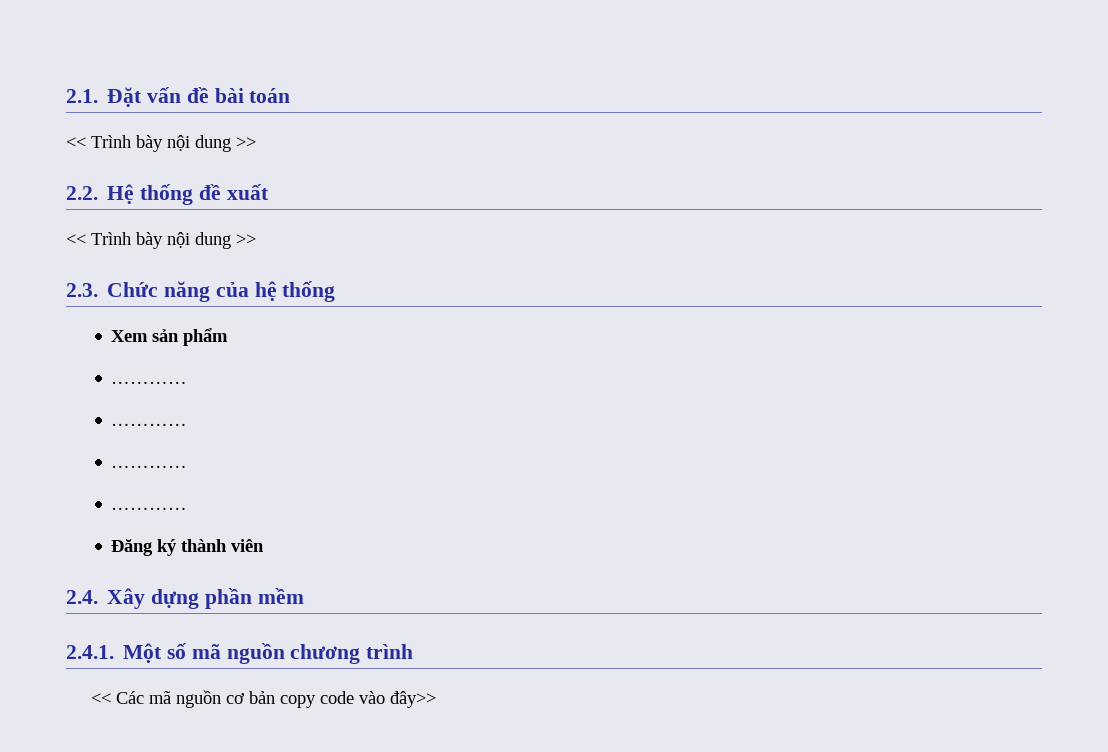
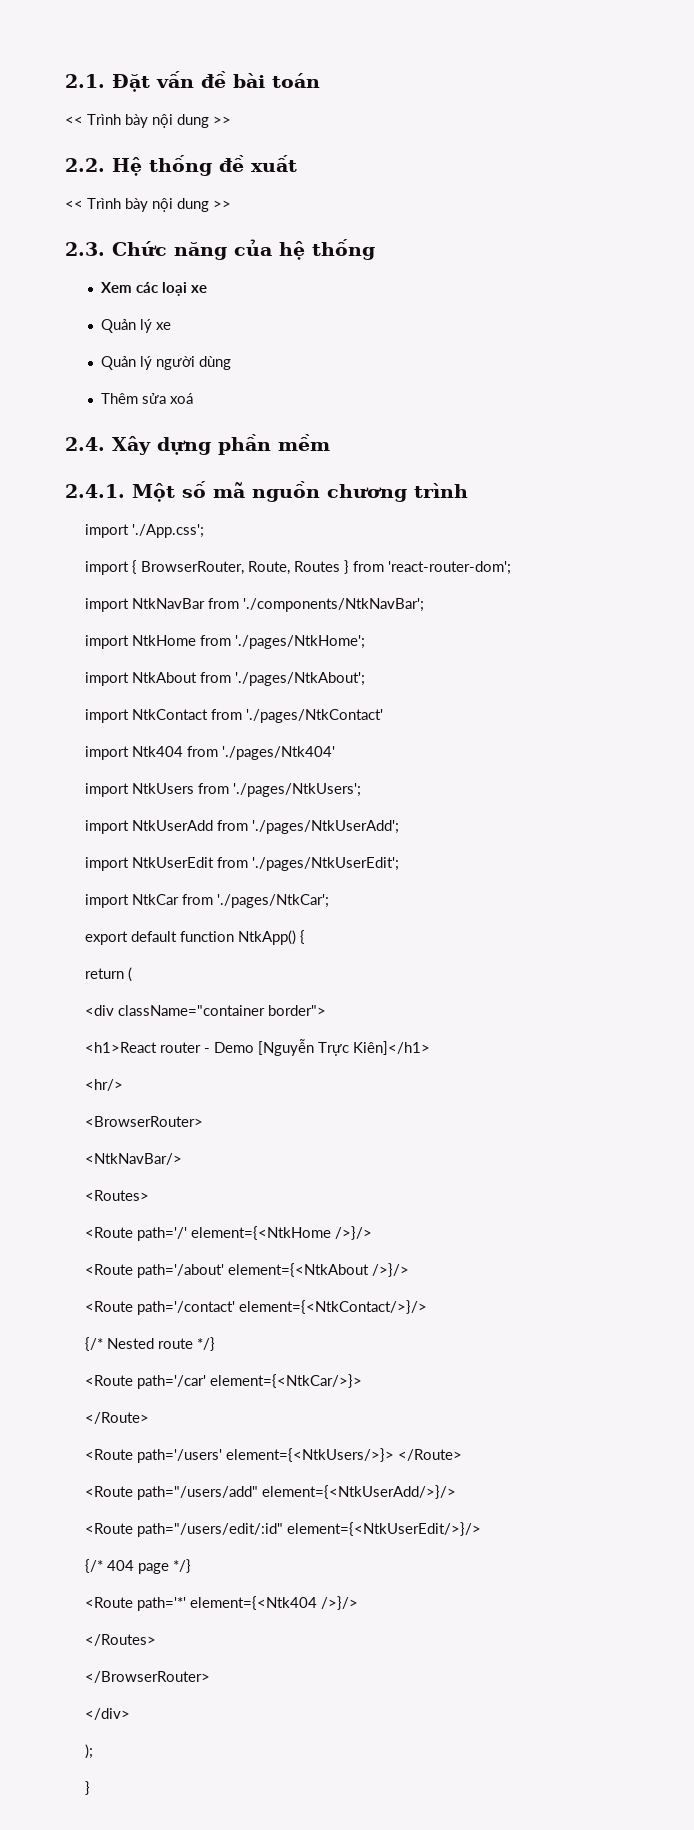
[152,328,229,346] [111,381,188,384] [111,423,188,426] [111,465,188,468] [111,507,188,510] [111,539,265,556] sản phẩm // ………… // ………… // ………… // ………… // Đăng ký thành viên -> [135,282,207,296] [100,319,171,333] [100,356,231,370] [100,393,193,404] các loại xe // Quản lý xe // Quản lý người dùng // Thêm sửa xoá
[90,690,436,708] << Các mã nguồn cơ bản copy code vào đây>> -> [84,524,204,538] [84,560,511,575] [84,598,424,612] [84,635,365,649] [84,672,365,686] [84,709,383,723] [84,746,335,760] [84,783,361,797] [84,820,399,834] [84,857,399,871] [84,894,329,908] [84,930,305,945] [84,967,132,982] [84,1005,326,1016] [84,1039,430,1056] [84,1079,123,1091] [84,1116,203,1127] [84,1153,182,1165] [84,1190,149,1201] [84,1226,372,1241] [84,1263,409,1278] [84,1300,427,1315] [84,1337,215,1351] [84,1374,362,1389] [84,1412,149,1424] [84,1448,462,1463] [84,1485,456,1500] [84,1522,481,1537] [84,1559,191,1574] [84,1596,358,1611] [84,1634,156,1646] [84,1671,210,1683] [84,1708,130,1720] [84,1744,93,1759] [84,1781,90,1795] import './App.css'; // import { BrowserRouter, Route, Routes } from 'react-router-dom'; // import NtkNavBar from './components/NtkNavBar'; // import NtkHome from './pages/NtkHome'; // import NtkAbout from './pages/NtkAbout'; // import NtkContact from './pages/NtkContact' // import Ntk404 from './pages/Ntk404' // import NtkUsers from './pages/NtkUsers'; // import NtkUserAdd from './pages/NtkUserAdd'; // import NtkUserEdit from './pages/NtkUserEdit'; // import NtkCar from './pages/NtkCar'; // export default function NtkApp() { // return ( // <div className="container border"> // <h1>React router - Demo [Nguyễn Trực Kiên]</h1> // <hr/> // <BrowserRouter> // <NtkNavBar/> // <Routes> // <Route path='/' element={<NtkHome />}/> // <Route path='/about' element={<NtkAbout />}/> // <Route path='/contact' element={<NtkContact/>}/> // {/* Nested route */} // <Route path='/car' element={<NtkCar/>}> // </Route> // <Route path='/users' element={<NtkUsers/>}> </Route> // <Route path="/users/add" element={<NtkUserAdd/>}/> // <Route path="/users/edit/:id" element={<NtkUserEdit/>}/> // {/* 404 page */} // <Route path='*' element={<Ntk404 />}/> // </Routes> // </BrowserRouter> // </div> // ); // }

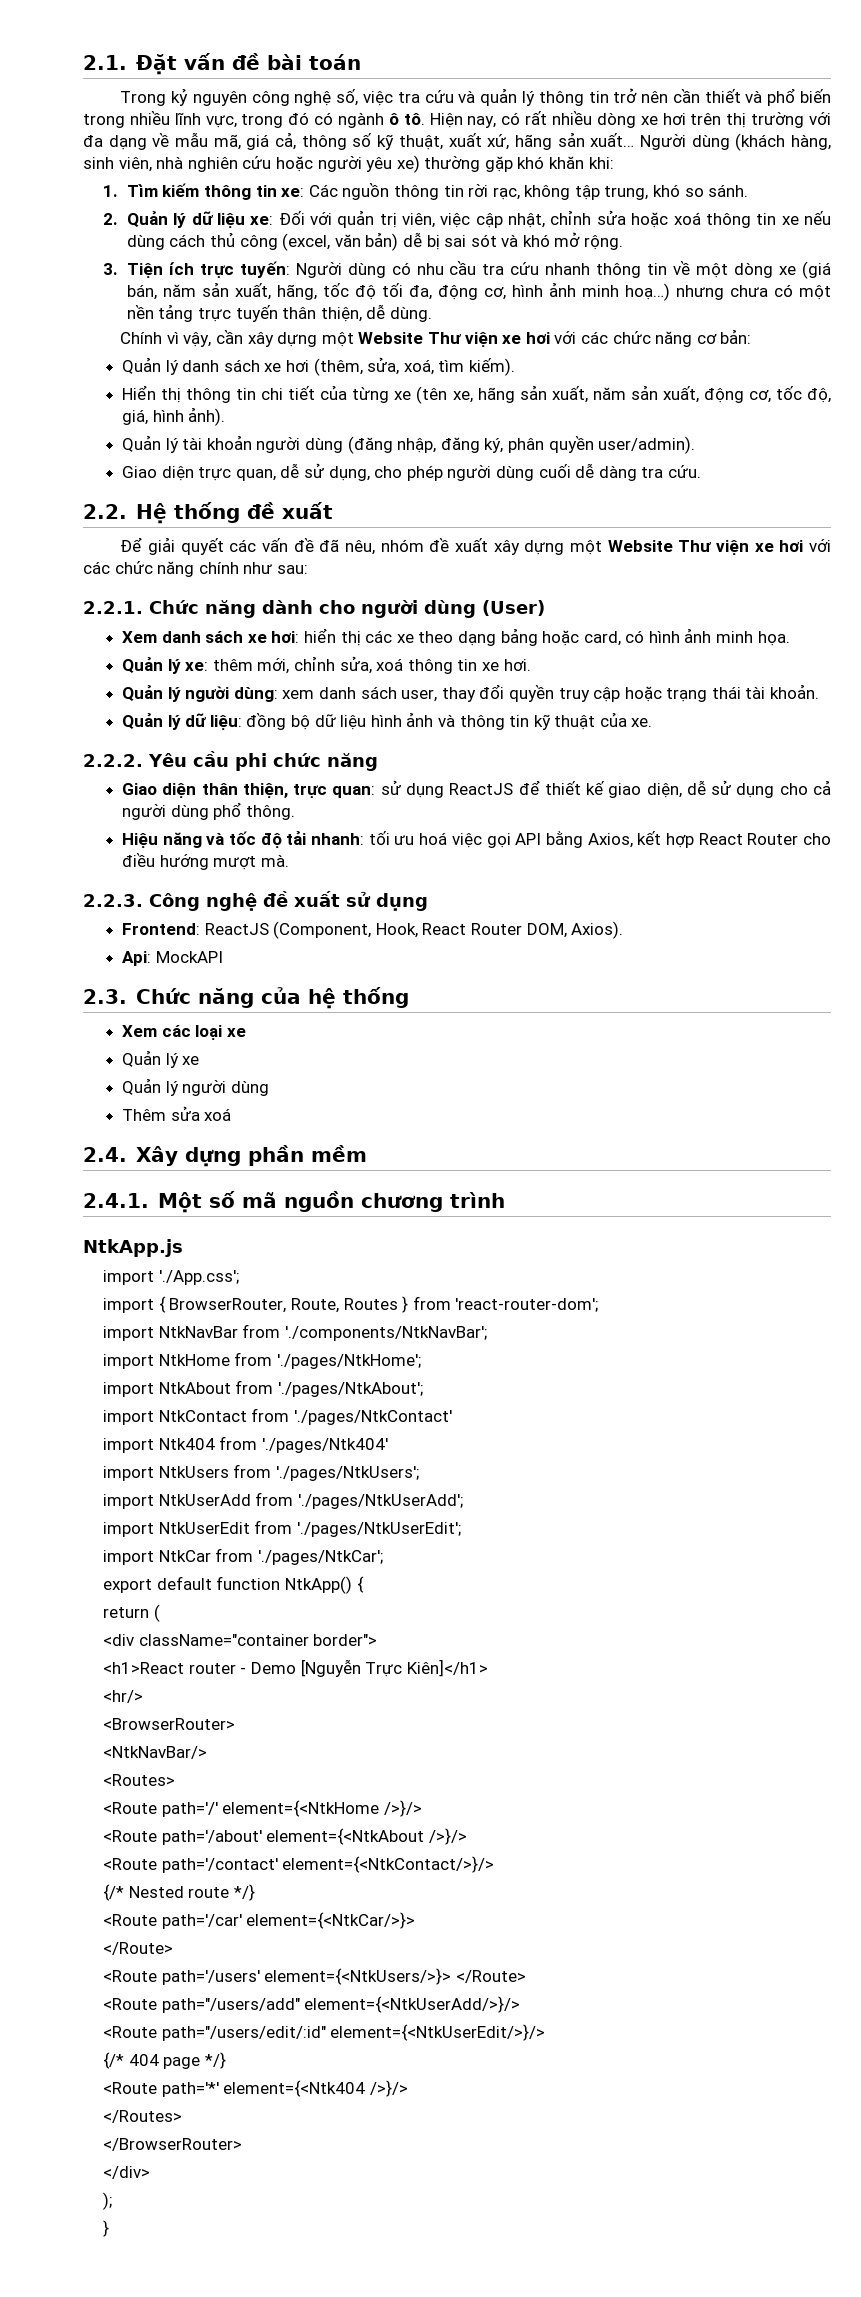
[65,114,231,128] << Trình bày nội dung >> -> [120,88,831,106] [83,111,831,128] [83,132,832,151] [83,155,614,173] [103,183,749,200] [103,210,831,228] [126,232,624,251] [103,261,831,279] [126,282,831,301] [126,304,432,322] [120,329,752,347] [122,357,515,376] [122,385,831,404] [122,407,226,426] [122,435,696,454] [122,463,701,481] Trong kỷ nguyên công nghệ số, việc tra cứu và quản lý thông tin trở nên cần thiết và phổ biến trong nhiều lĩnh vực, trong đó có ngành ô tô. Hiện nay, có rất nhiều dòng xe hơi trên thị trường với đa dạng về mẫu mã, giá cả, thông số kỹ thuật, xuất xứ, hãng sản xuất… Người dùng (khách hàng, sinh viên, nhà nghiên cứu hoặc người yêu xe) thường gặp khó khăn khi: // 1. Tìm kiếm thông tin xe: Các nguồn thông tin rời rạc, không tập trung, khó so sánh. // 2. Quản lý dữ liệu xe: Đối với quản trị viên, việc cập nhật, chỉnh sửa hoặc xoá thông tin xe nếu dùng cách thủ công (excel, văn bản) dễ bị sai sót và khó mở rộng. // 3. Tiện ích trực tuyến: Người dùng có nhu cầu tra cứu nhanh thông tin về một dòng xe (giá bán, năm sản xuất, hãng, tốc độ tối đa, động cơ, hình ảnh minh hoạ…) nhưng chưa có một nền tảng trực tuyến thân thiện, dễ dùng. // Chính vì vậy, cần xây dựng một Website Thư viện xe hơi với các chức năng cơ bản: // Quản lý danh sách xe hơi (thêm, sửa, xoá, tìm kiếm). // Hiển thị thông tin chi tiết của từng xe (tên xe, hãng sản xuất, năm sản xuất, động cơ, tốc độ, giá, hình ảnh). // Quản lý tài khoản người dùng (đăng nhập, đăng ký, phân quyền user/admin). // Giao diện trực quan, dễ sử dụng, cho phép người dùng cuối dễ dàng tra cứu.
[65,198,231,212] << Trình bày nội dung >> -> [120,537,832,555] [83,561,308,577] [83,600,545,618] [122,628,790,646] [122,656,531,674] [122,684,820,702] [122,712,653,730] [83,751,378,771] [122,780,831,798] [122,802,295,820] [122,831,832,848] [122,853,289,870] [83,891,428,911] [122,921,624,939] [122,951,223,966] Để giải quyết các vấn đề đã nêu, nhóm đề xuất xây dựng một Website Thư viện xe hơi với các chức năng chính như sau: // 2.2.1. Chức năng dành cho người dùng (User) // Xem danh sách xe hơi: hiển thị các xe theo dạng bảng hoặc card, có hình ảnh minh họa. // Quản lý xe: thêm mới, chỉnh sửa, xoá thông tin xe hơi. // Quản lý người dùng: xem danh sách user, thay đổi quyền truy cập hoặc trạng thái tài khoản. // Quản lý dữ liệu: đồng bộ dữ liệu hình ảnh và thông tin kỹ thuật của xe. // 2.2.2. Yêu cầu phi chức năng // Giao diện thân thiện, trực quan: sử dụng ReactJS để thiết kế giao diện, dễ sử dụng cho cả người dùng phổ thông. // Hiệu năng và tốc độ tải nhanh: tối ưu hoá việc gọi API bằng Axios, kết hợp React Router cho điều hướng mượt mà. // 2.2.3. Công nghệ đề xuất sử dụng // Frontend: ReactJS (Component, Hook, React Router DOM, Axios). // Api: MockAPI
(469, 490) none -> [83,1239,183,1257] // NtkApp.js

